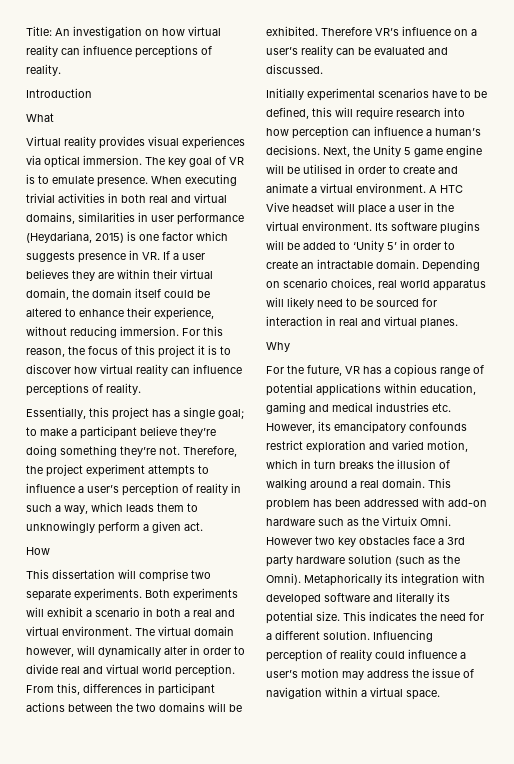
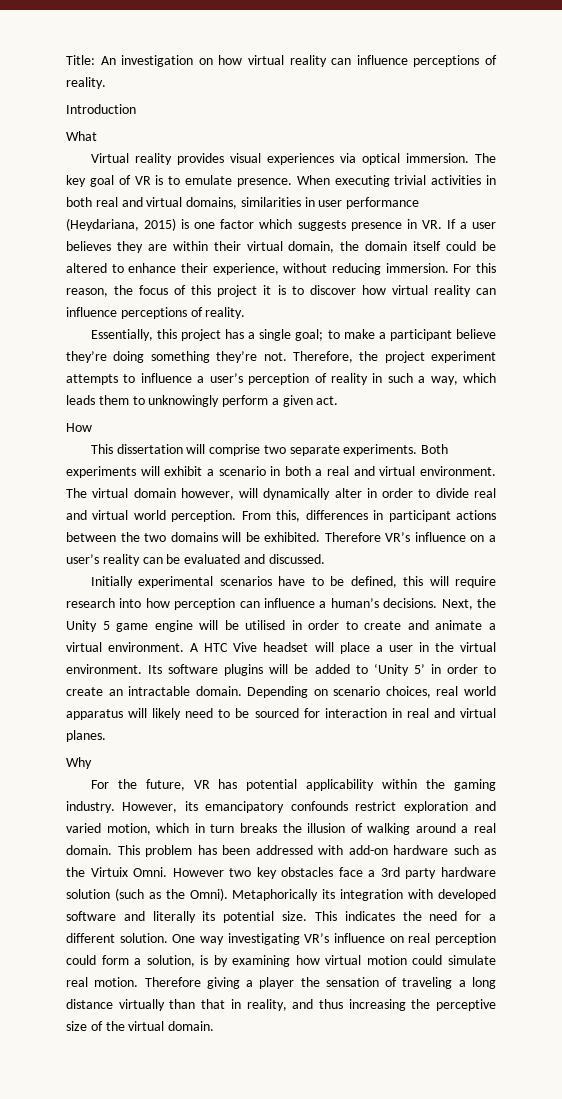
[385,364,484,377] [266,383,476,396] [266,402,451,414] a copious range of potential applications within education, gaming and medical industries etc. -> [246,779,496,791] [66,801,115,813] potential applicability within the gaming industry.
[373,630,433,642] [266,649,466,662] [266,668,474,680] [266,687,440,700] Influencing perception of reality could influence a user’s motion may address the issue of navigation within a virtual space. -> [172,933,497,945] [66,955,496,967] [66,977,496,989] [66,999,496,1011] [66,1021,215,1031] One way investigating VR’s influence on real perception could form a solution, is by examining how virtual motion could simulate real motion. Therefore giving a player the sensation of traveling a long distance virtually than that in reality, and thus increasing the perceptive size of the virtual domain.

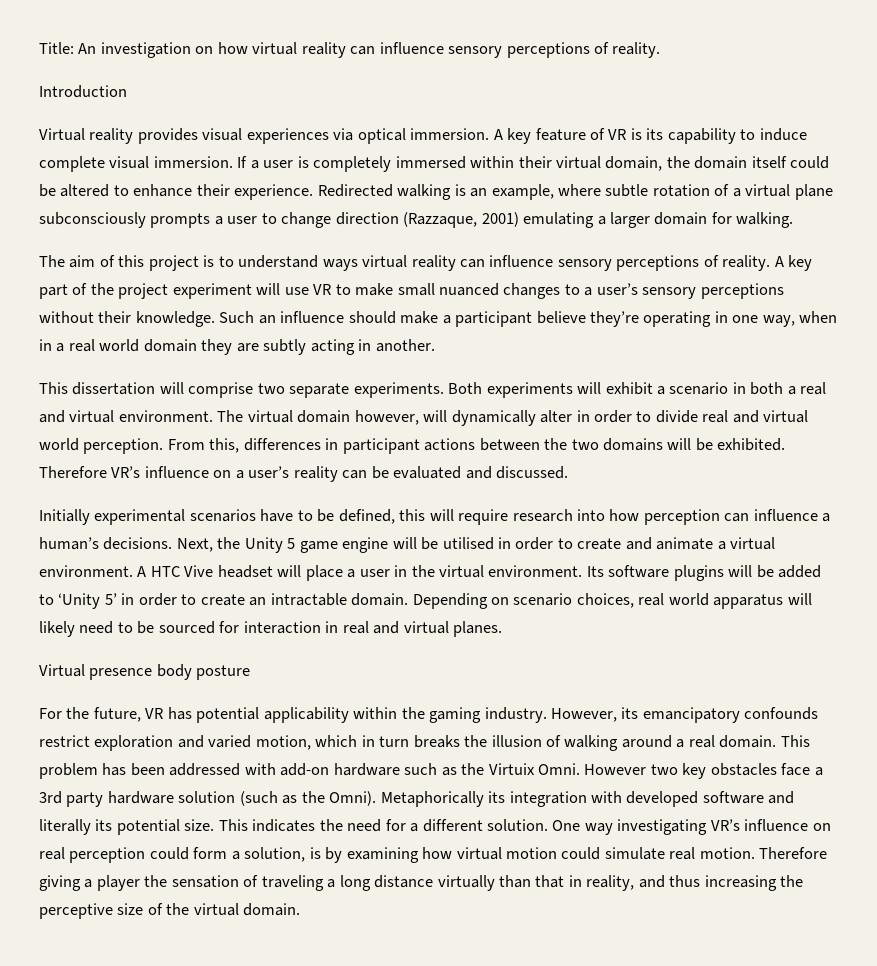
(408, 60) none -> [448,46,503,58] sensory
[66,131,97,141] // What -> (127, 91) none
[475,153,497,163] [66,175,496,187] [66,197,420,209] [66,218,496,231] [66,241,167,253] The key goal of VR is to emulate presence. When executing trivial activities in both real and virtual domains, similarities in user performance (Heydariana, 2015) is one factor which suggests presence in VR. If a user believes they are -> [493,128,807,144] [39,156,466,172] A key feature of VR is its capability to induce complete visual immersion. If a user is completely immersed
[212,263,497,275] [66,285,169,297] experience, without reducing immersion. For this reason, the focus -> [234,184,833,200] [39,212,794,228] [39,255,96,268] experience. Redirected walking is an example, where subtle rotation of a virtual plane subconsciously prompts a user to change direction (Razzaque, 2001) emulating a larger domain for walking. // The aim
[263,285,496,297] [66,307,246,319] [90,329,340,341] it is to discover how virtual reality can influence perceptions of reality. // Essentially, this project has a single goal; to -> [203,255,813,271] [39,283,784,299] [39,311,396,327] is to understand ways virtual reality can influence sensory perceptions of reality. A key part of the project experiment will use VR to make small nuanced changes to a user’s sensory perceptions without their knowledge. Such an influence should
[113,351,496,363] [66,373,497,385] [66,395,339,407] [66,423,92,432] doing something they’re not. Therefore, the project experiment attempts to influence a user’s perception of reality in such a way, which leads them to unknowingly perform a given act. // How -> [643,311,838,327] [39,339,435,355] operating in one way, when in a real world domain they are subtly acting in another.
[66,757,92,769] Why -> [39,664,251,680] Virtual presence body posture

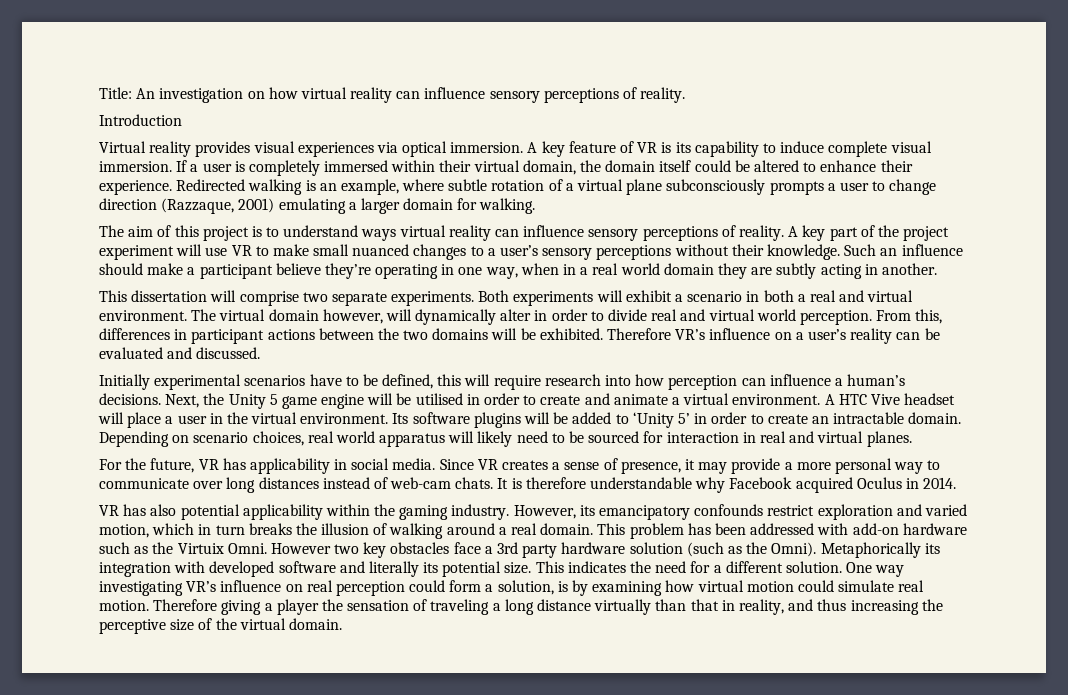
[39,664,251,680] // Virtual presence body posture -> (912, 439) none
(192, 713) none -> [249,458,941,474] [99,477,957,493] [99,504,177,516] applicability in social media. Since VR creates a sense of presence, it may provide a more personal way to communicate over long distances instead of web-cam chats. It is therefore understandable why Facebook acquired Oculus in 2014. // VR has also

